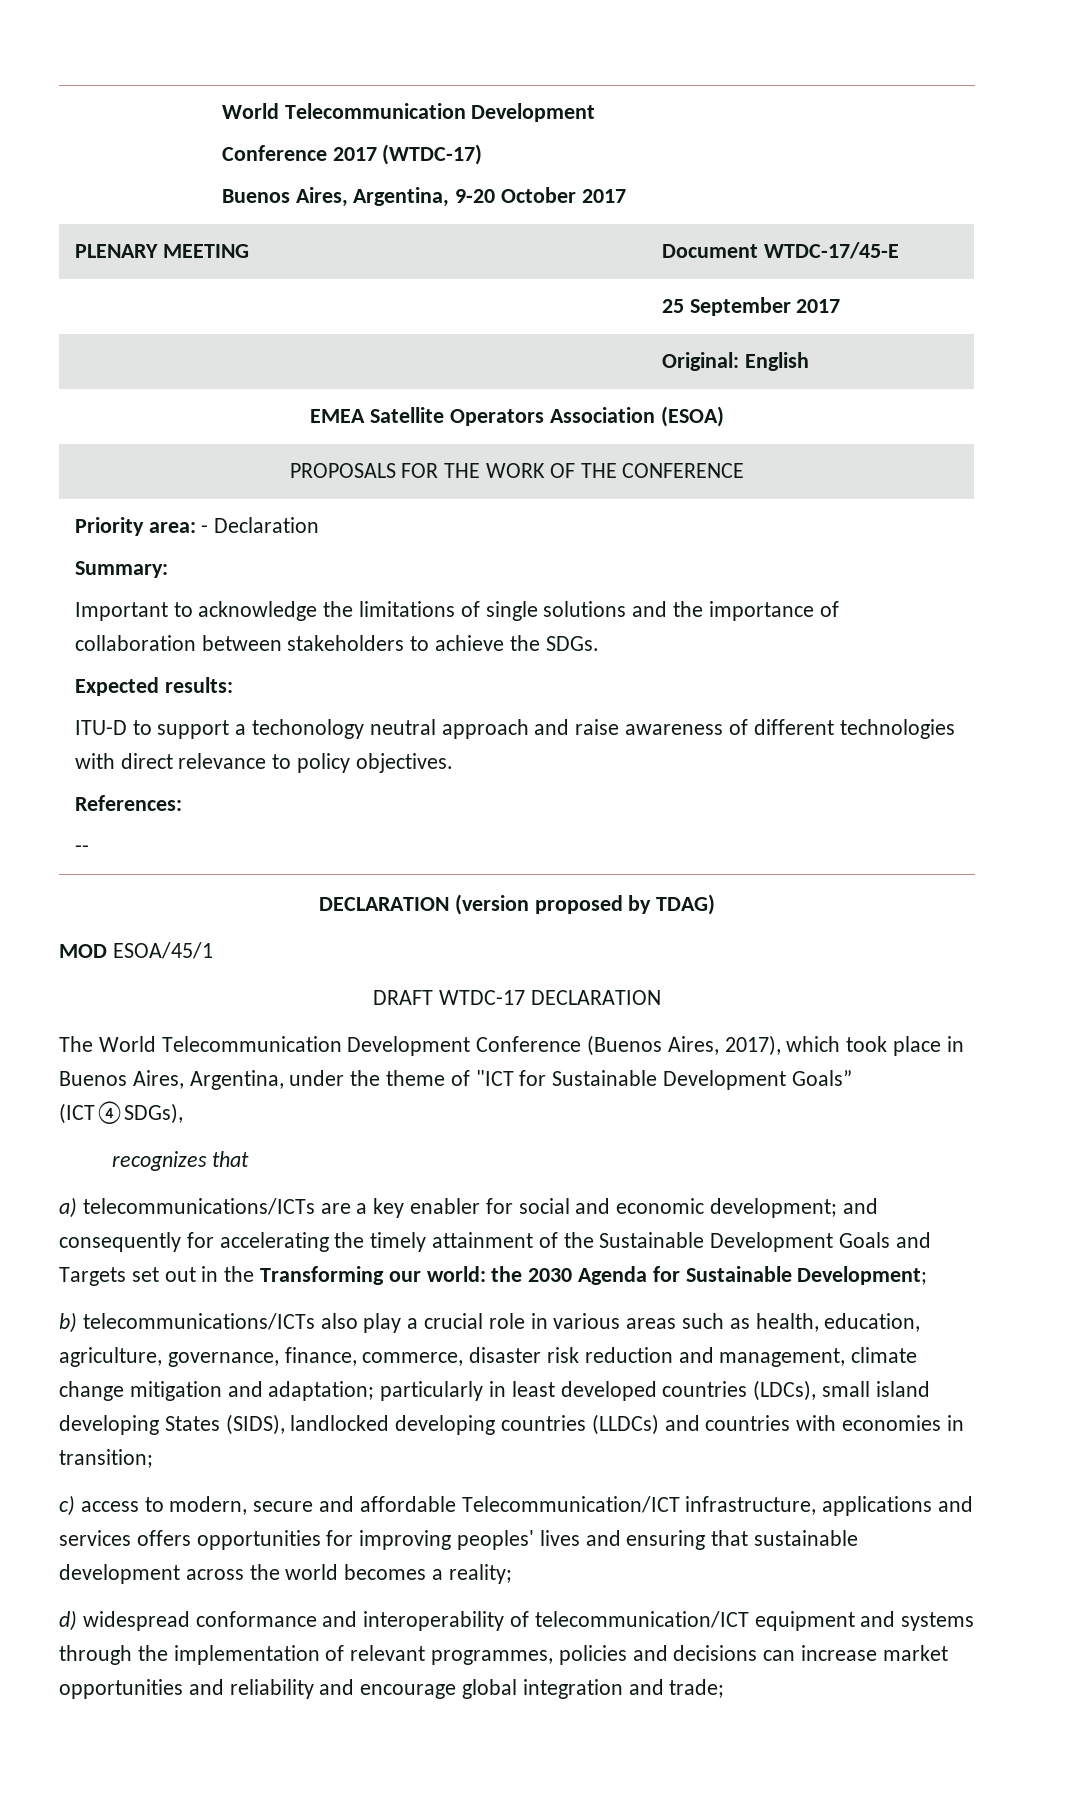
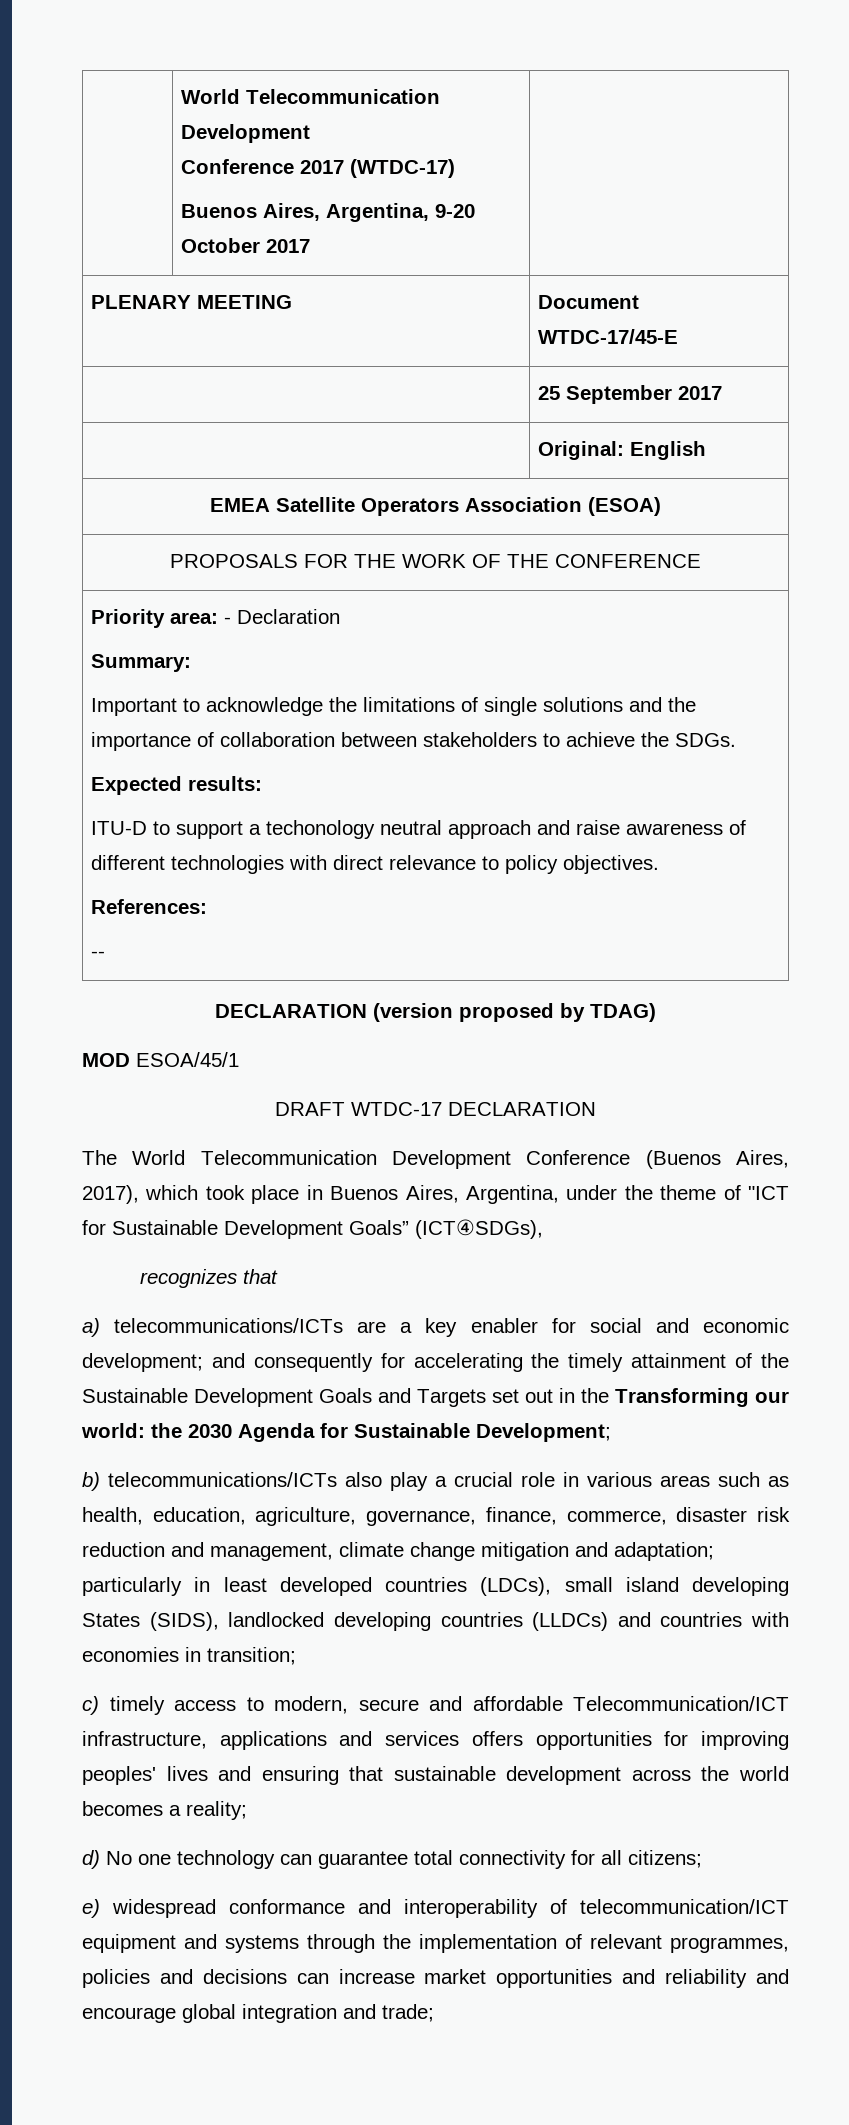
(75, 1505) none -> [109,1696,165,1715] timely
(77, 1620) none -> [106,1850,702,1869] [82,1899,100,1918] No one technology can guarantee total connectivity for all citizens; // e)

